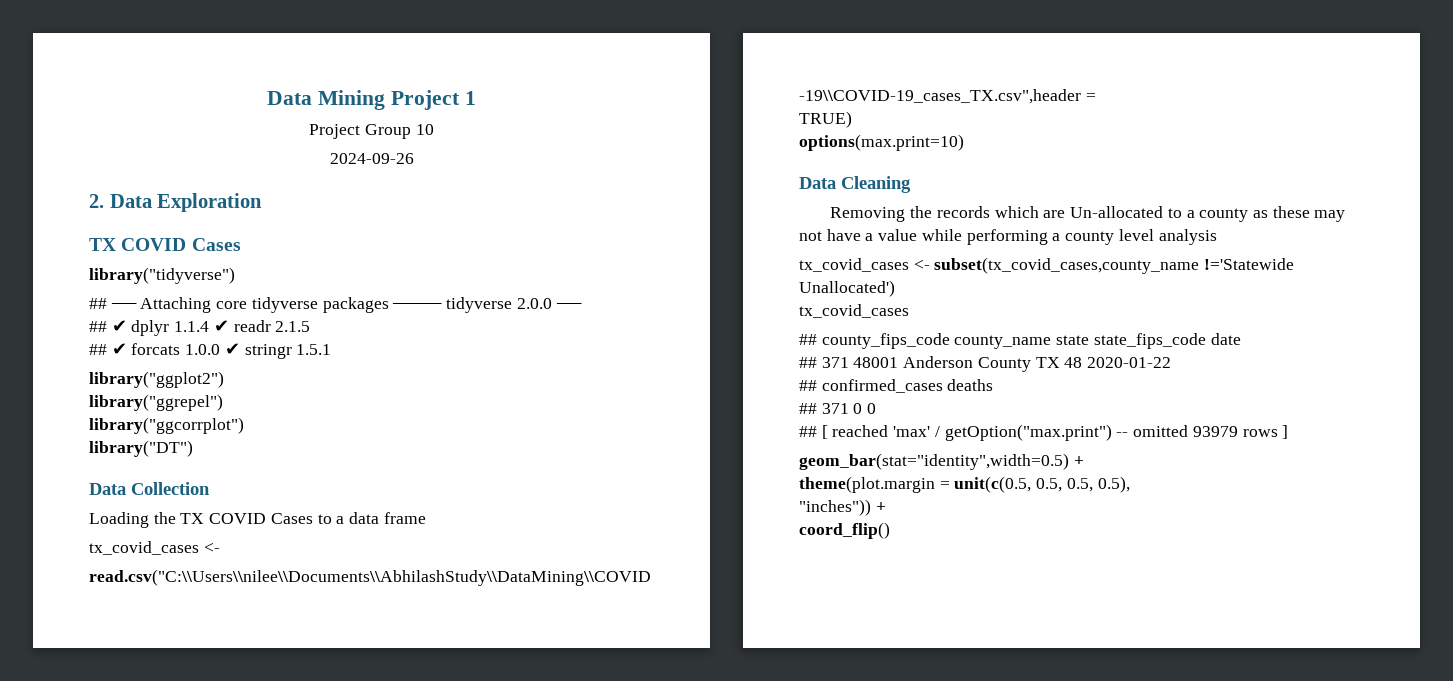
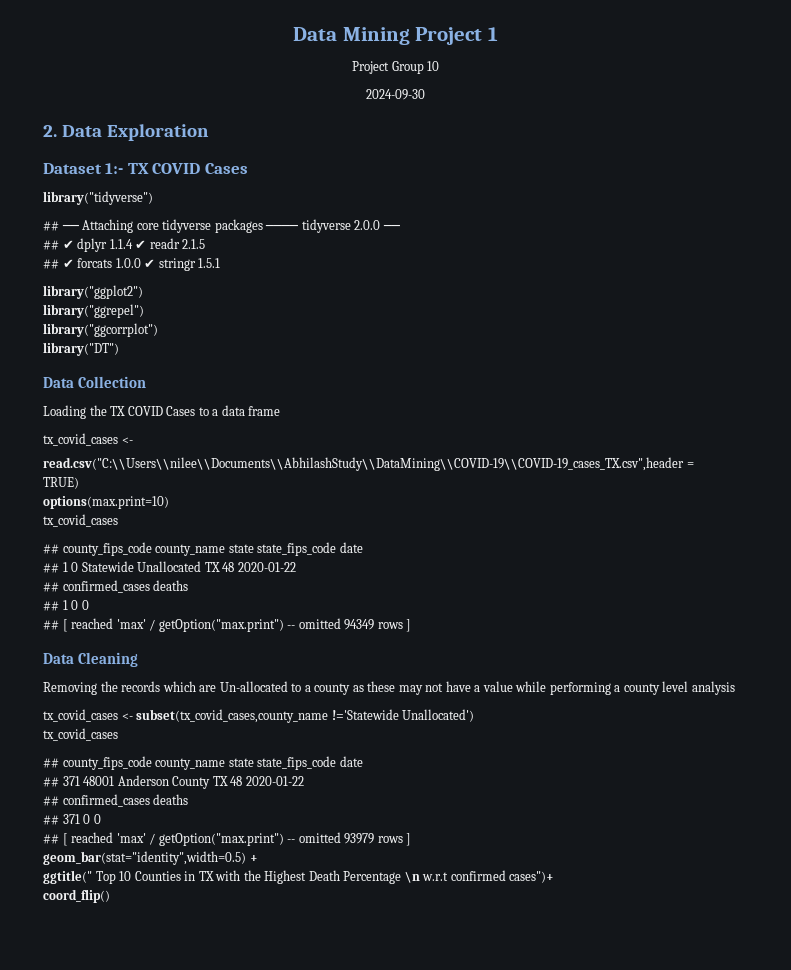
[329,153,414,164] 2024-09-26 -> [366,89,425,100] 2024-09-30
(263, 202) none -> [43,163,124,174] Dataset 1:-
(964, 142) none -> [43,514,118,527] [43,542,363,556] [43,561,296,573] [43,580,189,593] [43,600,89,611] [43,618,412,632] // tx_covid_cases // ## county_fips_code county_name state state_fips_code date // ## 1 0 Statewide Unallocated TX 48 2020-01-22 // ## confirmed_cases deaths // ## 1 0 0 // ## [ reached 'max' / getOption("max.print") -- omitted 94349 rows ]
[799,476,1130,493] [799,499,886,516] theme(plot.margin = unit(c(0.5, 0.5, 0.5, 0.5), // "inches")) + -> [43,870,555,884] ggtitle(" Top 10 Counties in TX with the Highest Death Percentage \n w.r.t confirmed cases")+

